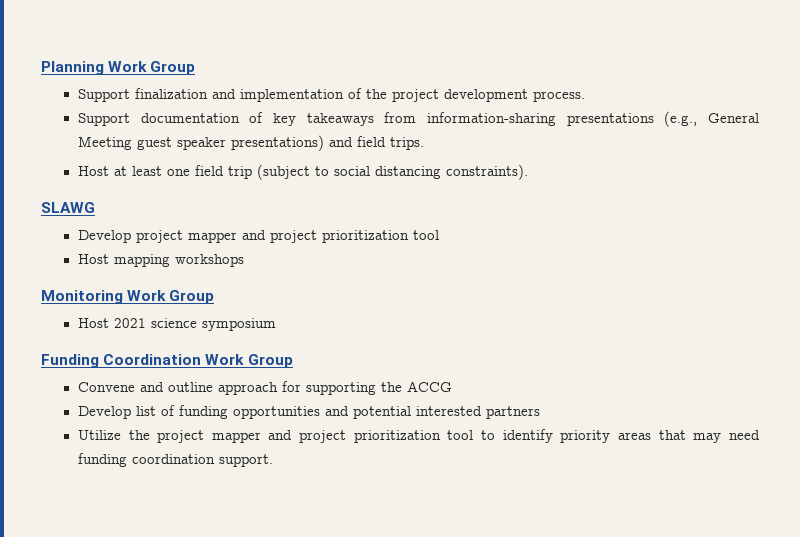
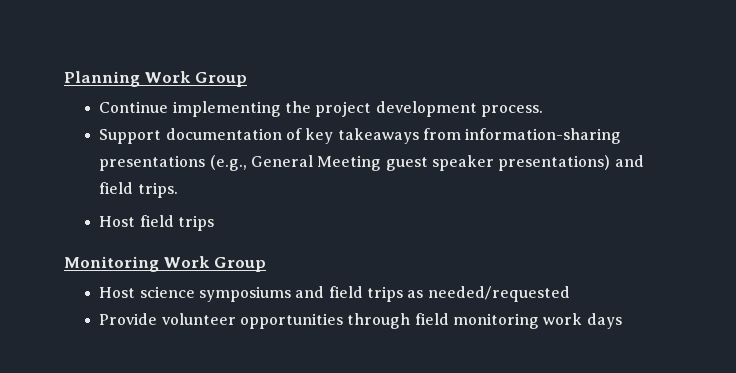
[77,88,362,102] Support finalization and implementation of -> [99,101,281,117] Continue implementing
[113,164,528,180] [41,202,95,213] [77,230,439,243] [77,254,244,267] [41,290,215,304] [77,318,276,331] [41,354,293,368] [77,381,452,395] [77,405,540,419] [77,429,761,443] [77,453,273,467] at least one field trip (subject to social distancing constraints). // SLAWG // Develop project mapper and project prioritization tool // Host mapping workshops // Monitoring Work Group // Host 2021 science symposium // Funding Coordination Work Group // Convene and outline approach for supporting the ACCG // Develop list of funding opportunities and potential interested partners // Utilize the project mapper and project prioritization tool to identify priority areas that may need funding coordination support. -> [139,215,215,231] [64,256,267,272] [99,286,570,302] [99,313,622,329] field trips // Monitoring Work Group // Host science symposiums and field trips as needed/requested // Provide volunteer opportunities through field monitoring work days

